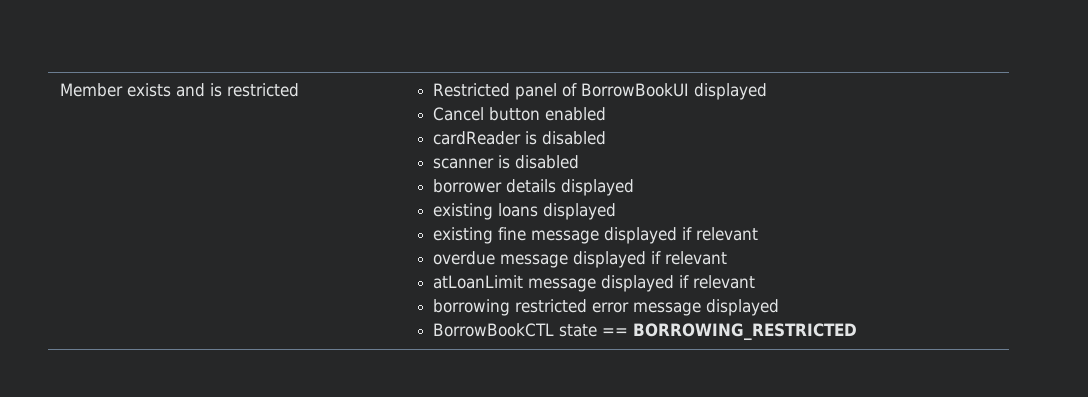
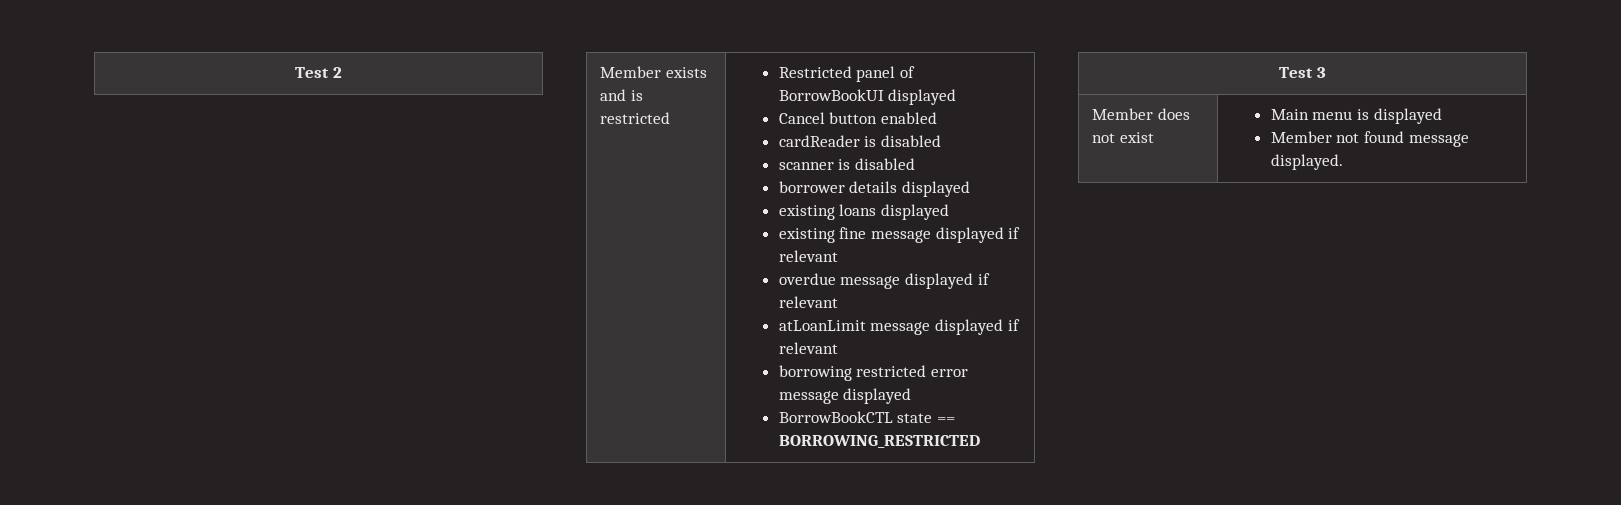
(60, 90) none -> [295,67,342,78] Test 2 //
(857, 332) none -> [1279,67,1326,78] [1092,108,1190,120] [1092,132,1154,143] [1270,108,1442,124] [1270,131,1469,147] [1270,154,1343,170] // Test 3 // Member does not exist | Main menu is displayed // Member not found message displayed.

